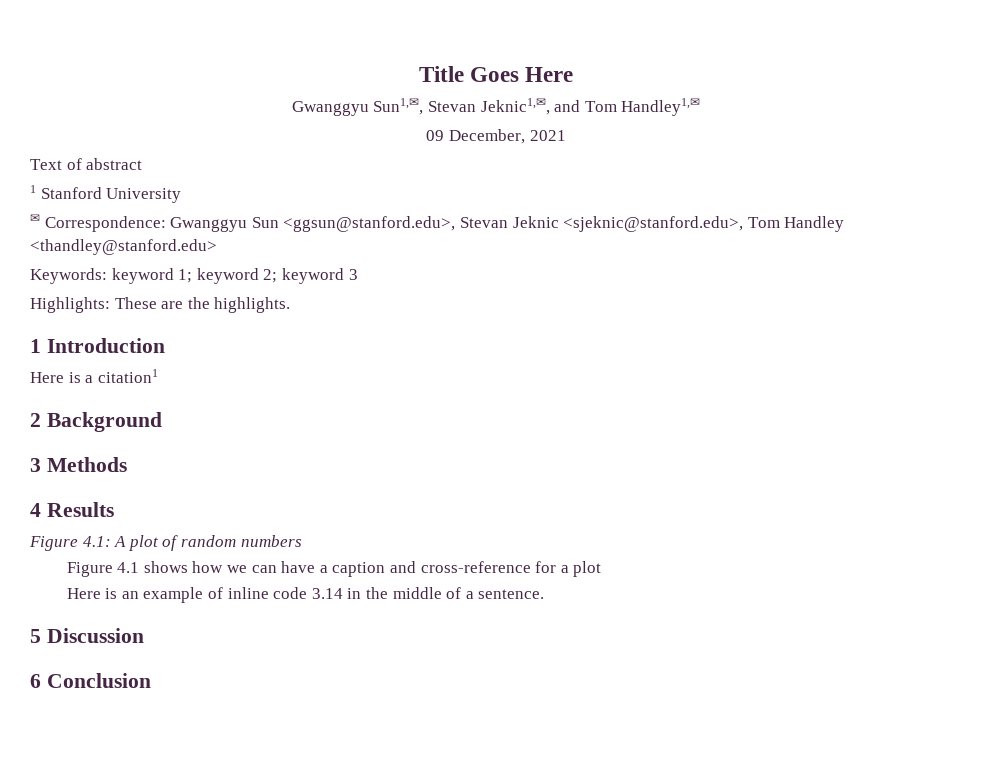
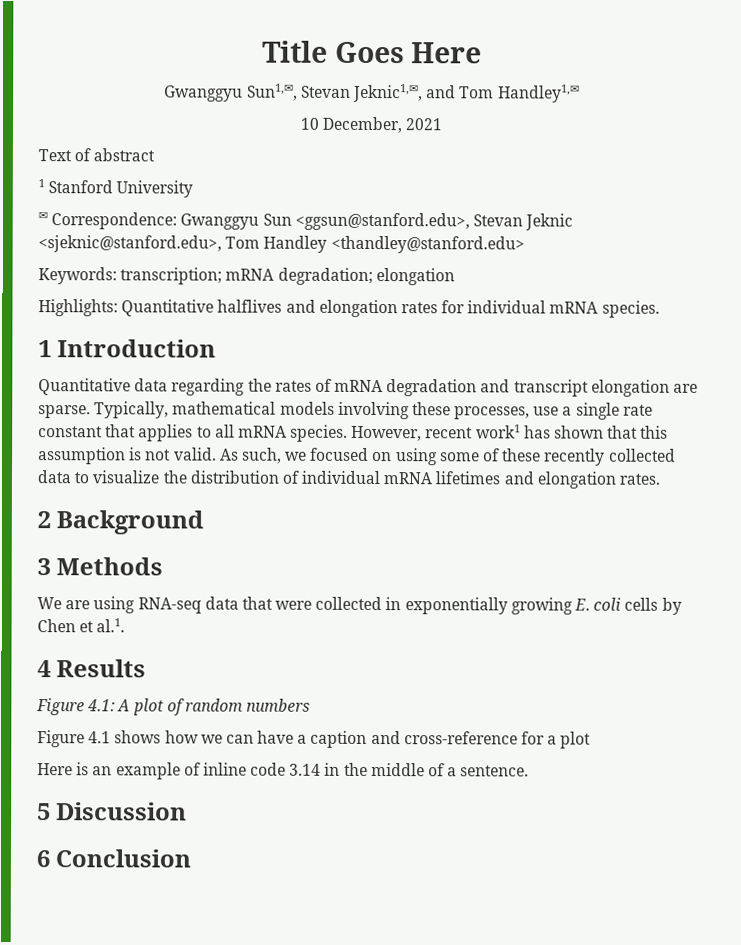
[426,130,445,141] 09 -> [299,117,319,130] 10
[111,268,358,284] [30,297,291,313] [30,338,165,353] [30,369,158,383] [30,412,162,432] [30,457,127,472] keyword 1; keyword 2; keyword 3 // Highlights: These are the highlights. // 1 Introduction // Here is a citation1 // 2 Background // 3 Methods -> [120,267,455,286] [38,299,660,318] [38,339,217,358] [38,378,699,397] [38,401,653,420] [38,424,669,442] [38,447,676,466] [37,470,661,489] [37,510,205,535] [37,557,164,576] [37,596,682,615] [37,618,126,633] transcription; mRNA degradation; elongation // Highlights: Quantitative halflives and elongation rates for individual mRNA species. // 1 Introduction // Quantitative data regarding the rates of mRNA degradation and transcript elongation are sparse. Typically, mathematical models involving these processes, use a single rate constant that applies to all mRNA species. However, recent work1 has shown that this assumption is not valid. As such, we focused on using some of these recently collected data to visualize the distribution of individual mRNA lifetimes and elongation rates. // 2 Background // 3 Methods // We are using RNA-seq data that were collected in exponentially growing E. coli cells by Chen et al.1.

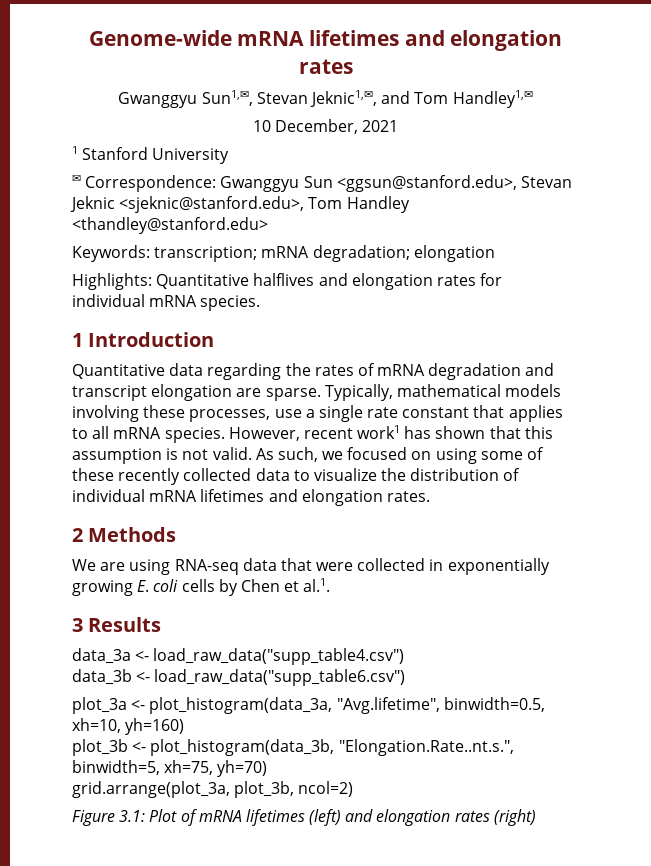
[261,40,483,64] Title Goes Here -> [88,30,563,51] [298,59,353,74] Genome-wide mRNA lifetimes and elongation rates
[38,148,156,162] // Text of abstract -> (399, 126) none
[56,510,205,535] [37,558,51,576] Background // 3 -> (83, 535) none
[37,660,51,678] 4 -> [72,618,83,632] 3
[36,698,311,716] [37,730,592,749] [37,762,530,780] [37,802,188,821] [36,849,192,868] Figure 4.1: A plot of random numbers // Figure 4.1 shows how we can have a caption and cross-reference for a plot // Here is an example of inline code 3.14 in the middle of a sentence. // 5 Discussion // 6 Conclusion -> [72,648,405,665] [72,669,406,686] [72,697,545,714] [72,718,185,735] [72,739,514,756] [72,760,268,777] [72,781,354,798] [72,809,536,826] data_3a <- load_raw_data("supp_table4.csv") // data_3b <- load_raw_data("supp_table6.csv") // plot_3a <- plot_histogram(data_3a, "Avg.lifetime", binwidth=0.5, xh=10, yh=160) // plot_3b <- plot_histogram(data_3b, "Elongation.Rate..nt.s.", binwidth=5, xh=75, yh=70) // grid.arrange(plot_3a, plot_3b, ncol=2) // Figure 3.1: Plot of mRNA lifetimes (left) and elongation rates (right)

